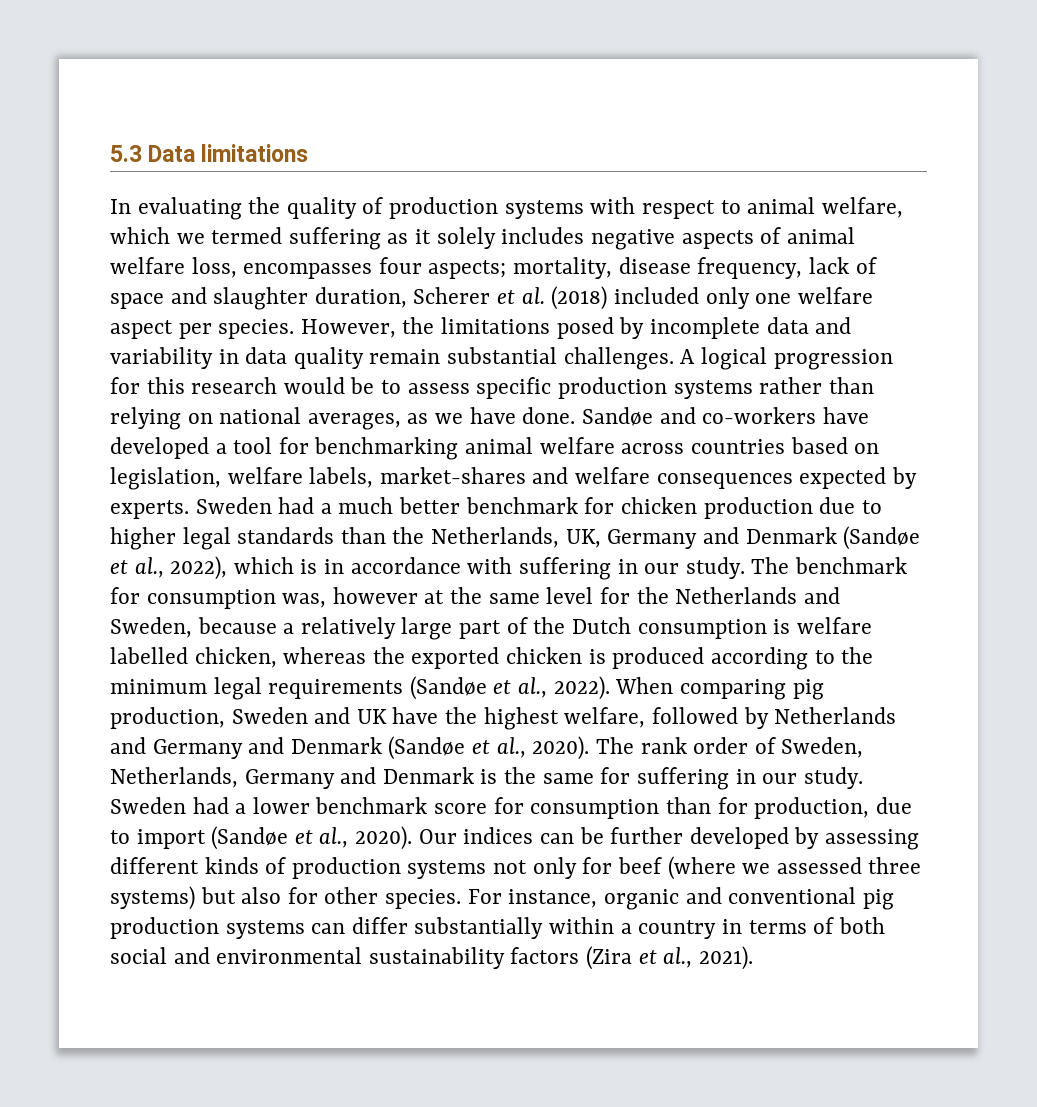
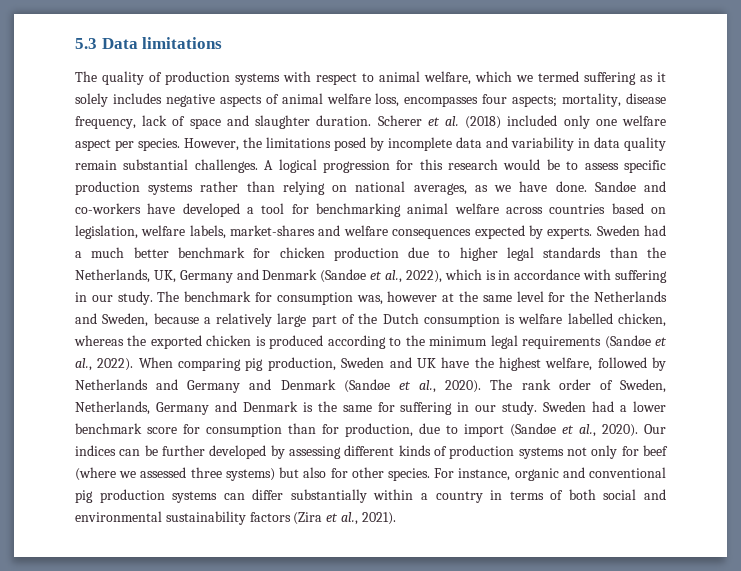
[110,197,281,220] In evaluating the -> [75,71,97,82] The
[314,287,407,308] duration, -> [316,115,372,126] duration.

